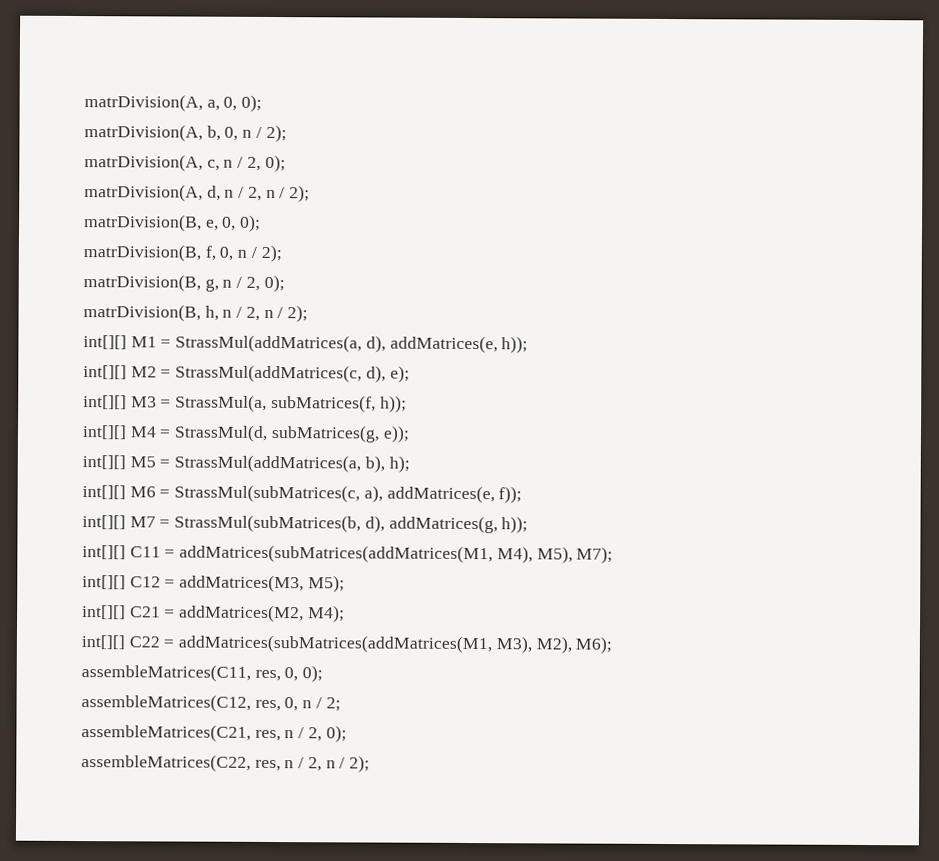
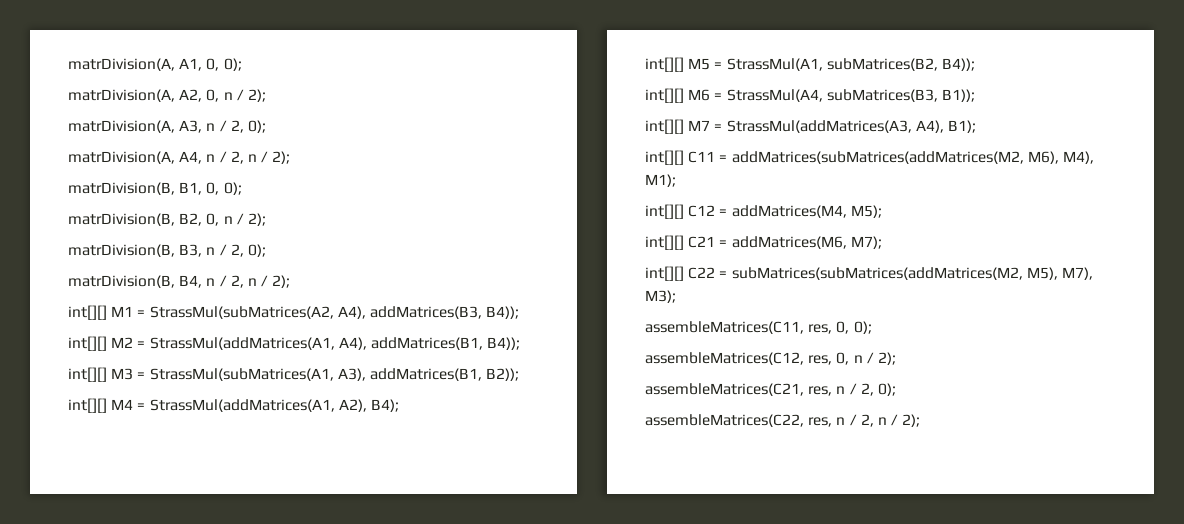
[84,94,220,112] matrDivision(A, a, -> [68,58,203,71] matrDivision(A, A1,
[206,125,221,141] b, -> [179,89,203,102] A2,
[206,159,220,171] c, -> [179,120,203,133] A3,
[206,185,221,201] d, -> [179,151,203,164] A4,
[205,219,219,231] e, -> [179,182,203,195] B1,
[204,245,216,261] f, -> [179,213,203,226] B2,
[204,278,219,292] g, -> [179,244,203,257] B3,
[204,305,219,321] h, -> [179,275,203,288] B4,
[175,334,529,354] StrassMul(addMatrices(a, d), addMatrices(e, h)); -> [149,306,520,319] StrassMul(subMatrices(A2, A4), addMatrices(B3, B4));
[175,364,410,383] StrassMul(addMatrices(c, d), e); -> [149,337,521,350] StrassMul(addMatrices(A1, A4), addMatrices(B1, B4));
[175,394,407,413] StrassMul(a, subMatrices(f, h)); -> [149,368,520,381] StrassMul(subMatrices(A1, A3), addMatrices(B1, B2));
[174,424,410,443] StrassMul(d, subMatrices(g, e)); -> [149,399,399,412] StrassMul(addMatrices(A1, A2), B4);
[174,454,410,473] StrassMul(addMatrices(a, b), h); -> [726,58,975,71] StrassMul(A1, subMatrices(B2, B4));
[174,484,523,504] StrassMul(subMatrices(c, a), addMatrices(e, f)); -> [726,89,975,102] StrassMul(A4, subMatrices(B3, B1));
[174,514,529,534] StrassMul(subMatrices(b, d), addMatrices(g, h)); -> [726,120,976,133] StrassMul(addMatrices(A3, A4), B1);
[179,544,614,564] addMatrices(subMatrices(addMatrices(M1, M4), M5), M7); -> [731,151,1094,164] [645,174,676,187] addMatrices(subMatrices(addMatrices(M2, M6), M4), M1);
[179,574,305,593] addMatrices(M3, -> [731,205,847,218] addMatrices(M4,
[179,604,345,623] addMatrices(M2, M4); -> [731,236,882,249] addMatrices(M6, M7);
[178,634,613,654] addMatrices(subMatrices(addMatrices(M1, M3), M2), M6); -> [731,267,1093,280] [645,290,676,303] subMatrices(subMatrices(addMatrices(M2, M5), M7), M3);
[325,697,341,712] 2; -> [877,352,896,365] 2);

